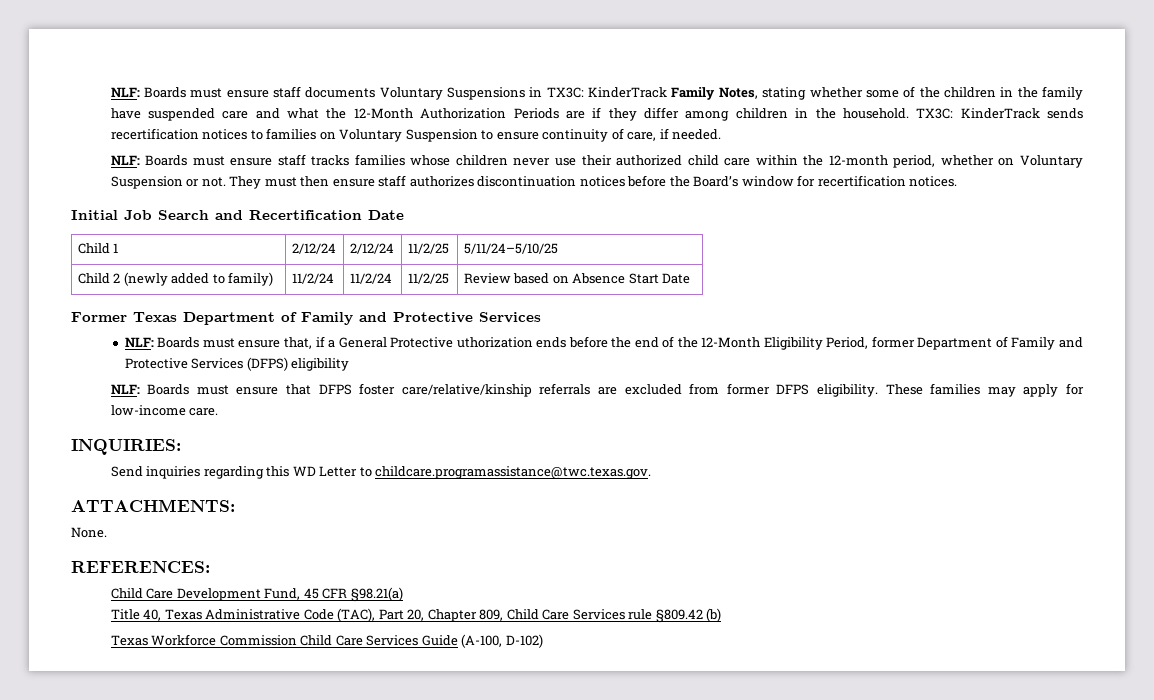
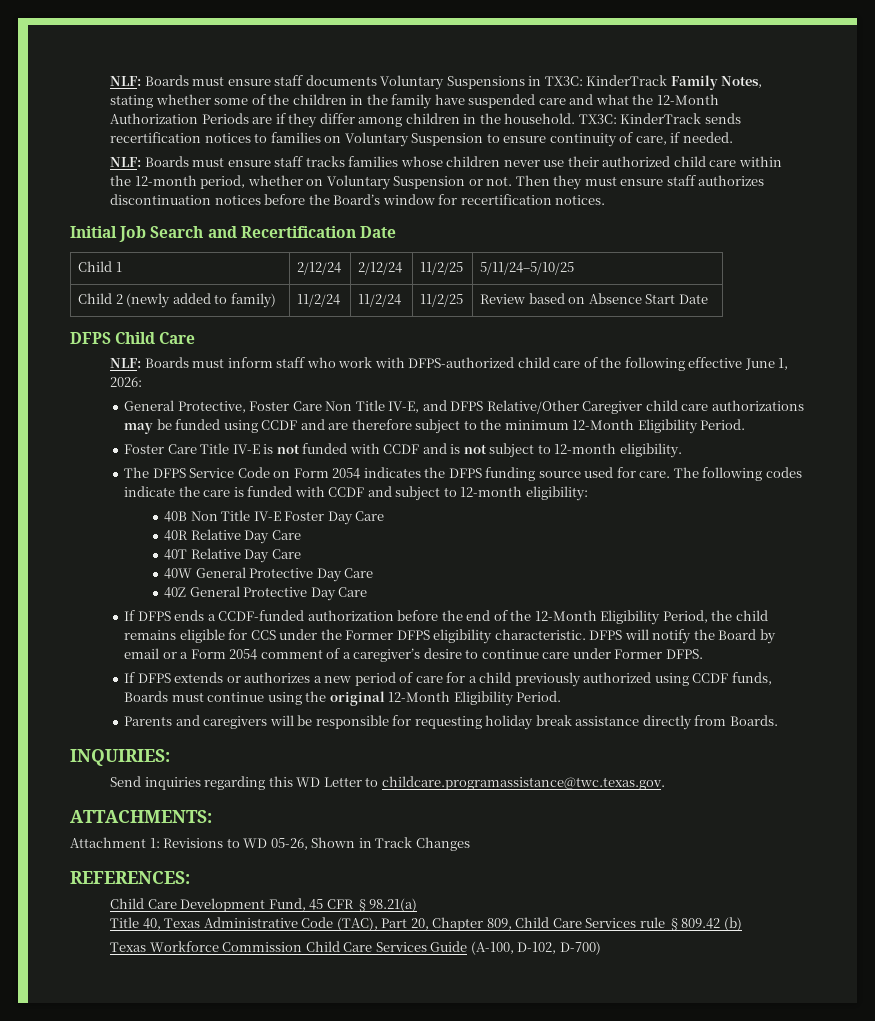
[229,176,330,189] They must then -> [515,175,617,190] Then they must
[71,312,541,325] [124,336,567,349] Former Texas Department of Family and Protective Services // NLF: Boards must ensure that, if a General Protective uthorization ends -> [70,332,196,344] [109,357,789,371] [109,377,142,387] [124,400,804,414] [124,419,746,434] [124,443,682,458] [124,467,802,481] [124,486,588,501] [164,510,385,525] [164,529,301,544] [164,548,301,563] [164,567,374,582] [164,586,368,601] [124,610,394,621] DFPS Child Care // NLF: Boards must inform staff who work with DFPS-authorized child care of the following effective June 1, 2026: // General Protective, Foster Care Non Title IV-E, and DFPS Relative/Other Caregiver child care authorizations may be funded using CCDF and are therefore subject to the minimum 12-Month Eligibility Period. // Foster Care Title IV-E is not funded with CCDF and is not subject to 12-month eligibility. // The DFPS Service Code on Form 2054 indicates the DFPS funding source used for care. The following codes indicate the care is funded with CCDF and subject to 12-month eligibility: // 40B Non Title IV-E Foster Day Care // 40R Relative Day Care // 40T Relative Day Care // 40W General Protective Day Care // 40Z General Protective Day Care // If DFPS ends a CCDF-funded authorization
[871,336,1083,350] [124,357,350,371] [110,383,1084,397] [110,405,219,416] former Department of Family and Protective Services (DFPS) eligibility // NLF: Boards must ensure that DFPS foster care/relative/kinship referrals are excluded from former DFPS eligibility. These families may apply for low-income care. -> [711,610,768,621] [124,629,776,644] [124,648,703,662] [124,672,772,687] [124,691,562,706] [124,715,778,730] the child remains eligible for CCS under the Former DFPS eligibility characteristic. DFPS will notify the Board by email or a Form 2054 comment of a caregiver’s desire to continue care under Former DFPS. // If DFPS extends or authorizes a new period of care for a child previously authorized using CCDF funds, Boards must continue using the original 12-Month Eligibility Period. // Parents and caregivers will be responsible for requesting holiday break assistance directly from Boards.
[71,527,107,538] None. -> [70,837,470,851] Attachment 1: Revisions to WD 05-26, Shown in Track Changes
[505,634,543,648] D-102) -> [517,941,601,955] D-102, D-700)

